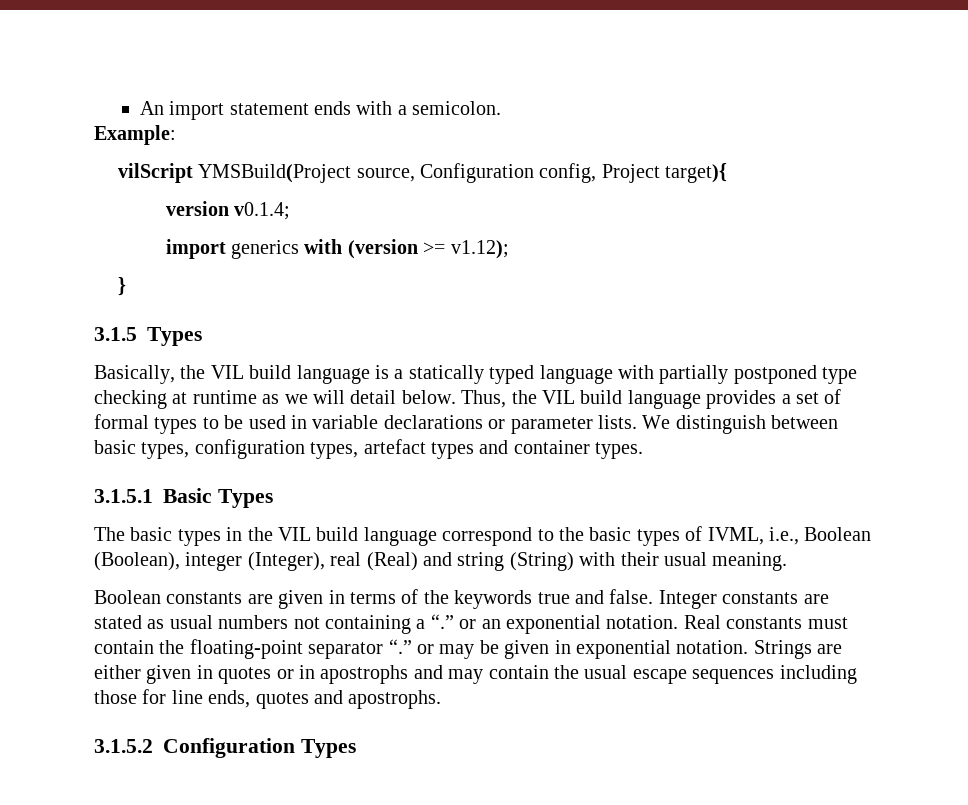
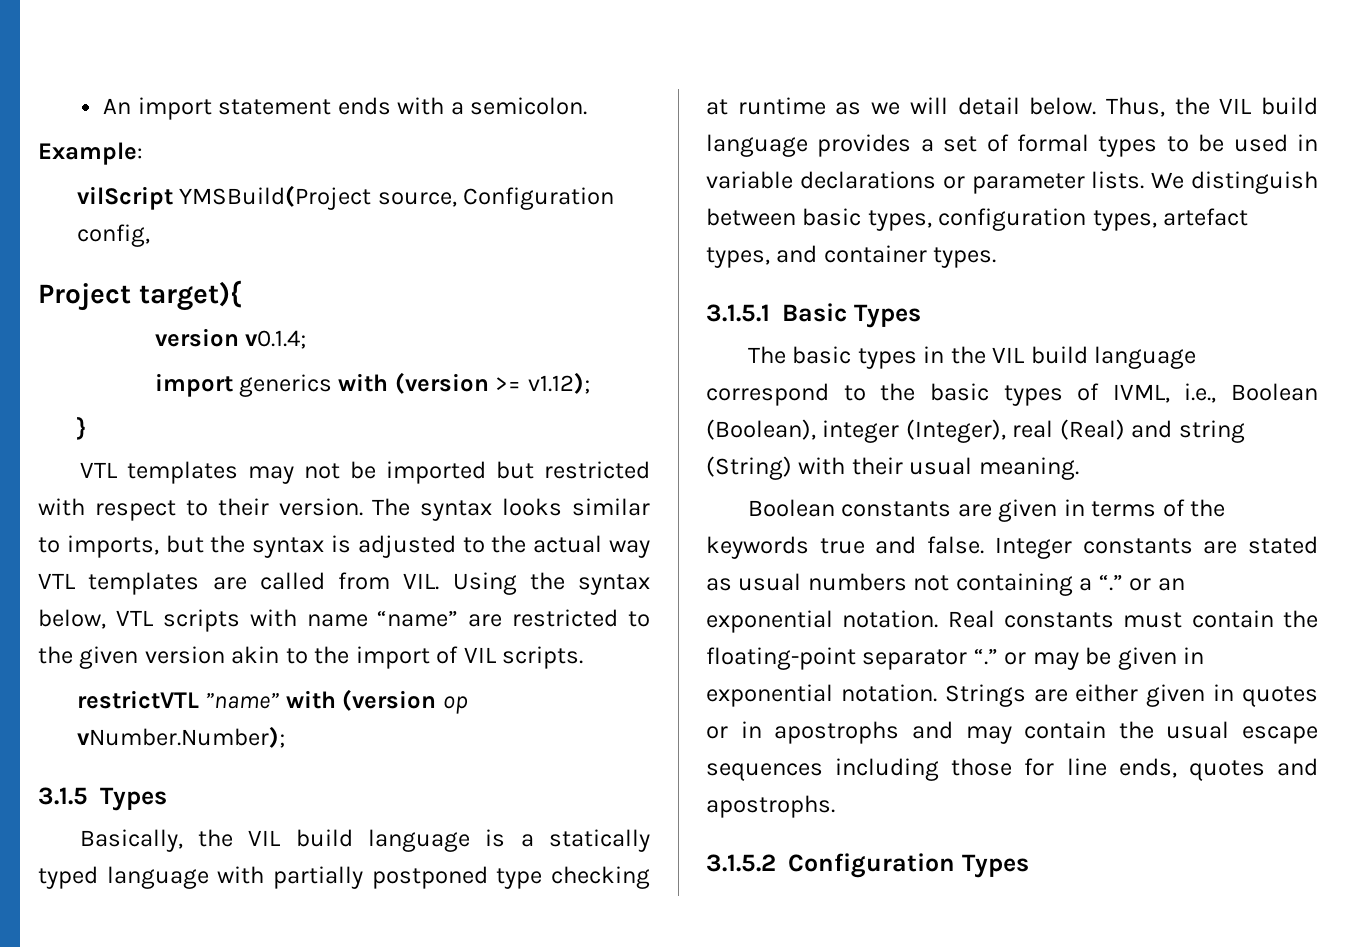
(597, 173) none -> (150, 235) //
(126, 286) none -> [79,461,650,484] [38,498,650,521] [38,535,650,558] [38,572,650,595] [38,609,650,632] [38,646,584,669] [76,689,468,714] [76,726,285,748] // VTL templates may not be imported but restricted with respect to their version. The syntax looks similar to imports, but the syntax is adjusted to the actual way VTL templates are called from VIL. Using the syntax below, VTL scripts with name “name” are restricted to the given version akin to the import of VIL scripts. // restrictVTL ”name” with (version op vNumber.Number);
[431,442,474,459] types -> [706,247,770,268] types,

